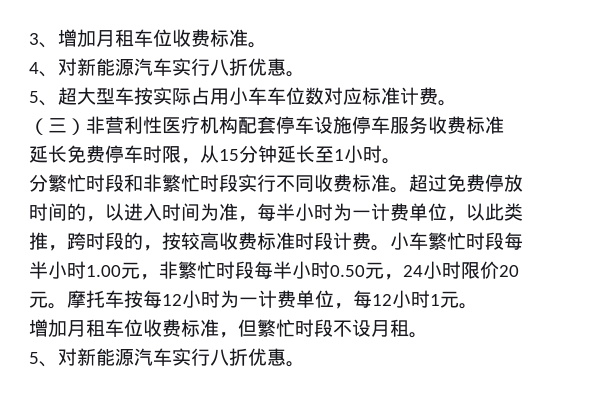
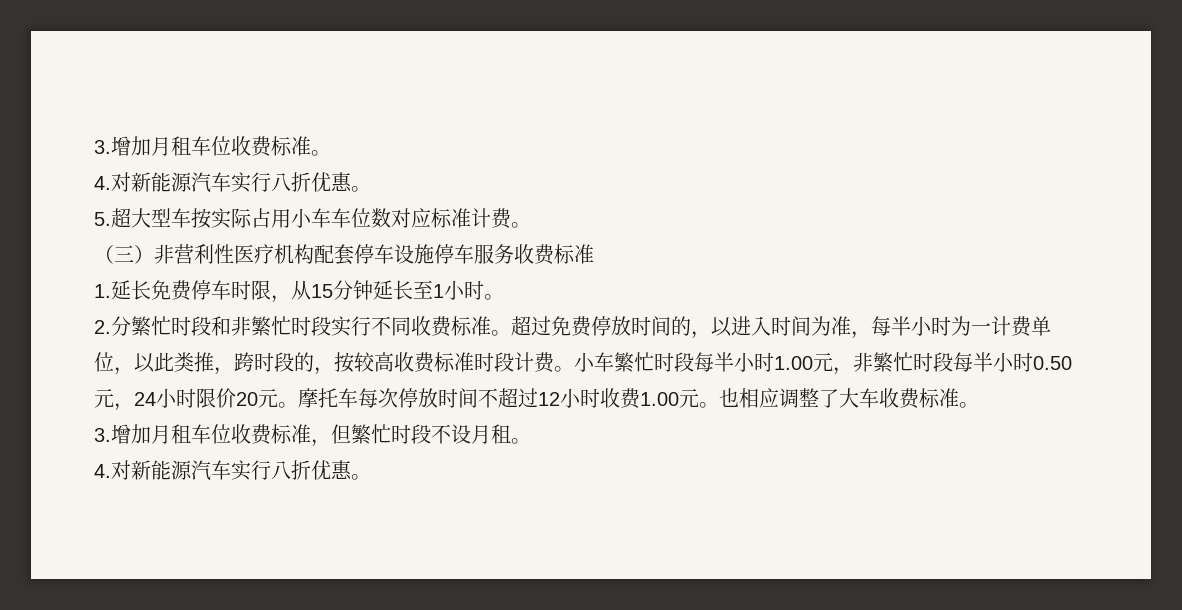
[29,33,58,48] 3、 -> [94,140,111,154] 3.
[29,62,58,77] 4、 -> [94,176,111,190] 4.
[29,91,58,106] 5、 -> [94,212,111,226] 5.
(504, 125) none -> [94,284,111,298] 1.
(401, 161) none -> [94,320,111,334] 2.
[124,290,478,309] 按每12小时为一计费单位，每12小时1元。 // -> [358,388,979,409] [94,428,111,442] 每次停放时间不超过12小时收费1.00元。也相应调整了大车收费标准。 // 3.
[29,352,58,367] 5、 -> [94,464,111,478] 4.

